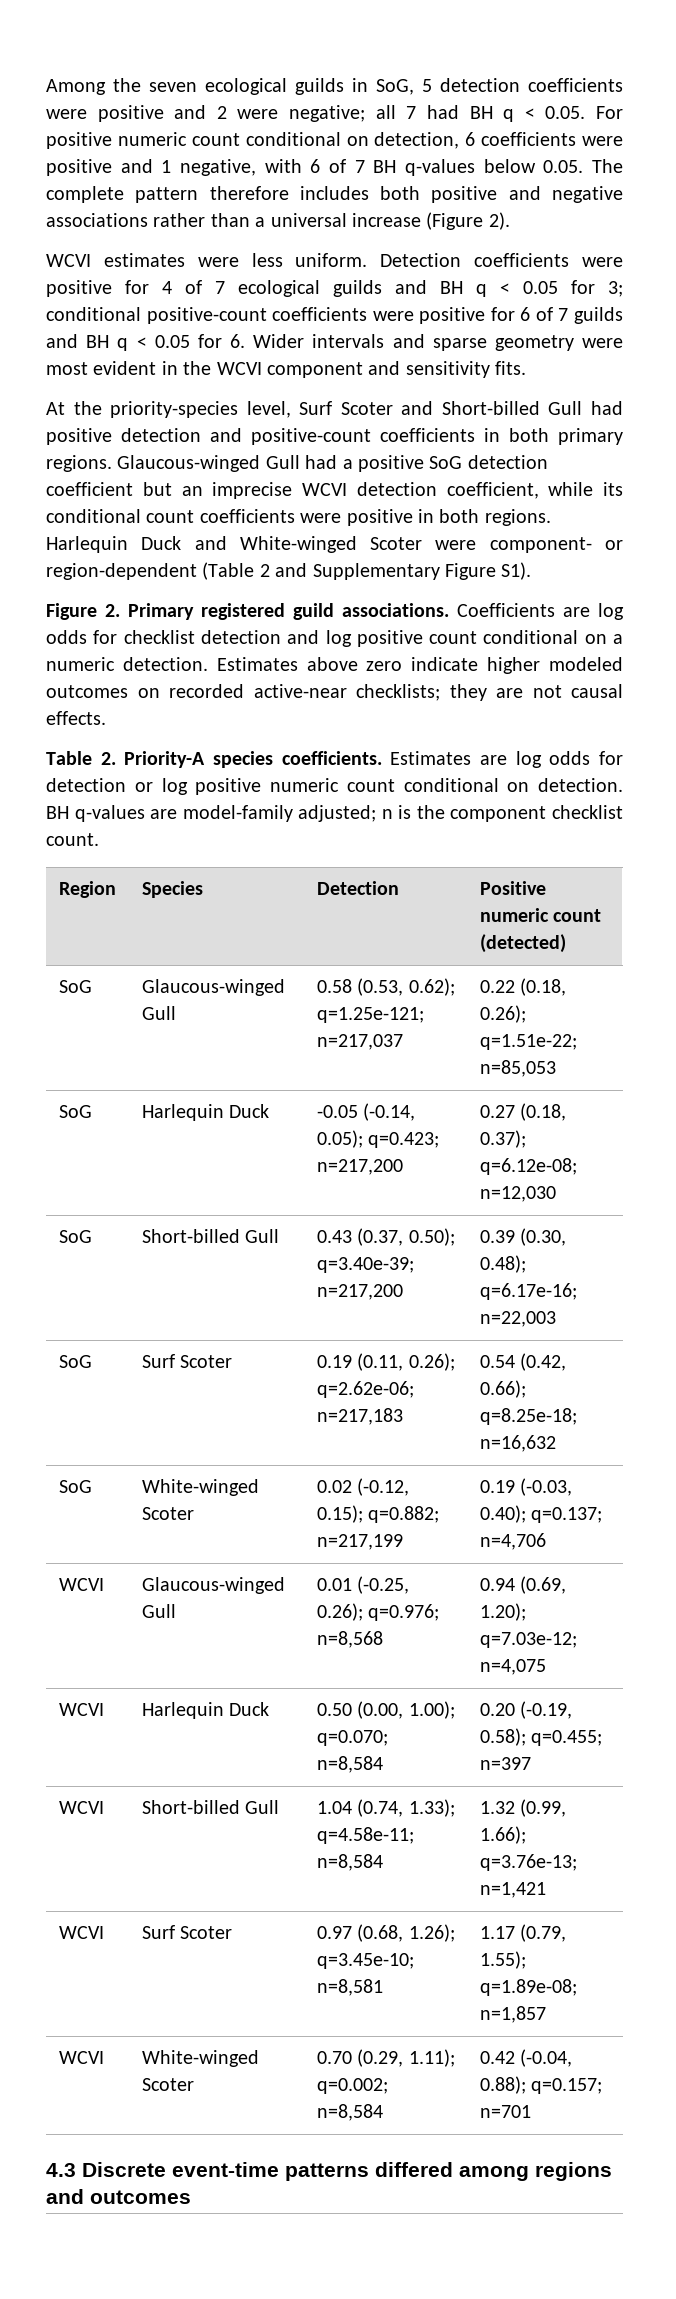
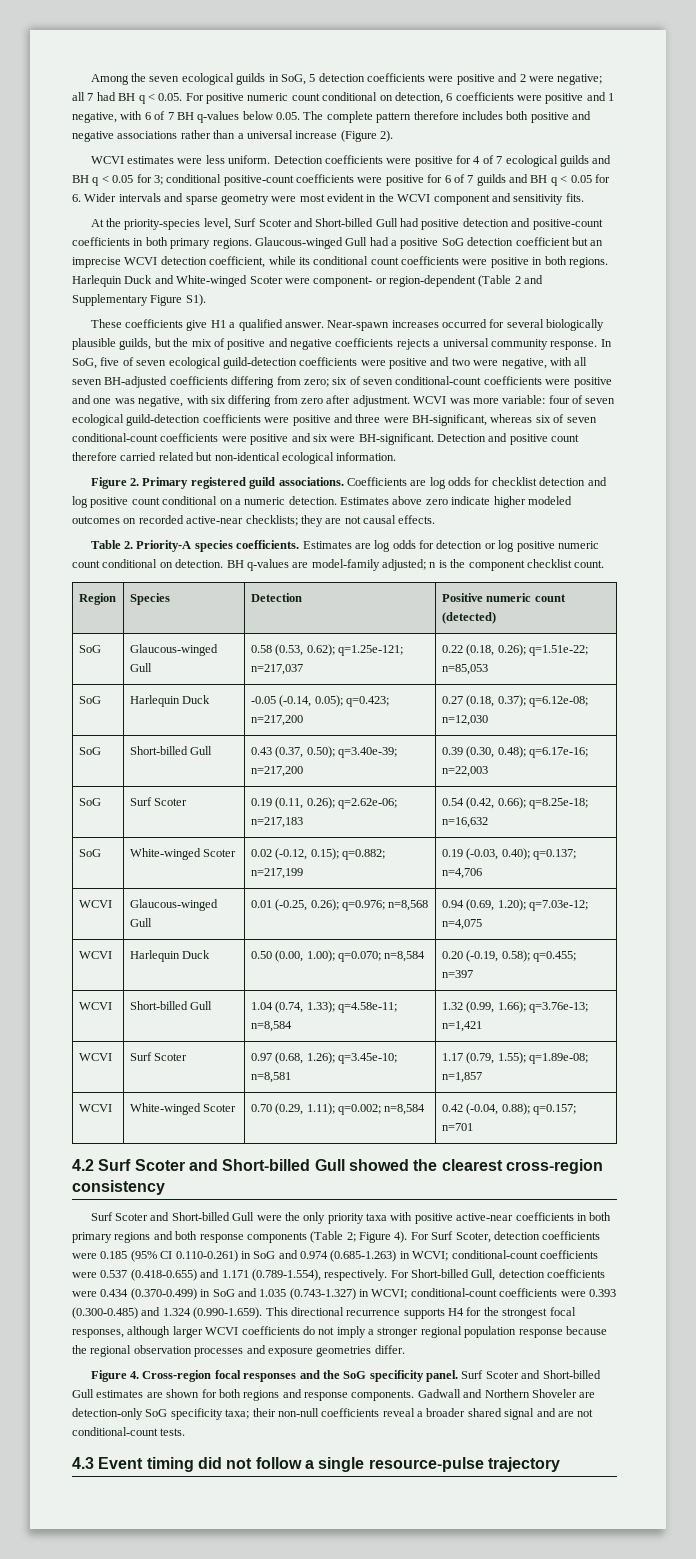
(532, 571) none -> [90,319,605,331] [72,338,612,350] [72,357,588,369] [72,376,612,388] [72,395,616,407] [72,414,597,426] [72,433,580,445] [72,452,397,464] // These coefficients give H1 a qualified answer. Near-spawn increases occurred for several biologically plausible guilds, but the mix of positive and negative coefficients rejects a universal community response. In SoG, five of seven ecological guild-detection coefficients were positive and two were negative, with all seven BH-adjusted coefficients differing from zero; six of seven conditional-count coefficients were positive and one was negative, with six differing from zero after adjustment. WCVI was more variable: four of seven ecological guild-detection coefficients were positive and three were BH-significant, whereas six of seven conditional-count coefficients were positive and six were BH-significant. Detection and positive count therefore carried related but non-identical ecological information.
[46,2162,612,2181] [46,2189,191,2204] 4.3 Discrete event-time patterns differed among regions and outcomes -> [72,1159,603,1174] [72,1180,165,1195] [90,1212,612,1224] [72,1231,601,1243] [72,1250,598,1262] [72,1269,606,1281] [72,1288,616,1300] [72,1307,576,1319] [72,1326,607,1338] [72,1345,405,1357] [90,1370,601,1382] [72,1389,596,1401] [72,1408,594,1420] [72,1427,186,1436] [72,1457,560,1472] 4.2 Surf Scoter and Short-billed Gull showed the clearest cross-region consistency // Surf Scoter and Short-billed Gull were the only priority taxa with positive active-near coefficients in both primary regions and both response components (Table 2; Figure 4). For Surf Scoter, detection coefficients were 0.185 (95% CI 0.110-0.261) in SoG and 0.974 (0.685-1.263) in WCVI; conditional-count coefficients were 0.537 (0.418-0.655) and 1.171 (0.789-1.554), respectively. For Short-billed Gull, detection coefficients were 0.434 (0.370-0.499) in SoG and 1.035 (0.743-1.327) in WCVI; conditional-count coefficients were 0.393 (0.300-0.485) and 1.324 (0.990-1.659). This directional recurrence supports H4 for the strongest focal responses, although larger WCVI coefficients do not imply a stronger regional population response because the regional observation processes and exposure geometries differ. // Figure 4. Cross-region focal responses and the SoG specificity panel. Surf Scoter and Short-billed Gull estimates are shown for both regions and response components. Gadwall and Northern Shoveler are detection-only SoG specificity taxa; their non-null coefficients reveal a broader shared signal and are not conditional-count tests. // 4.3 Event timing did not follow a single resource-pulse trajectory

